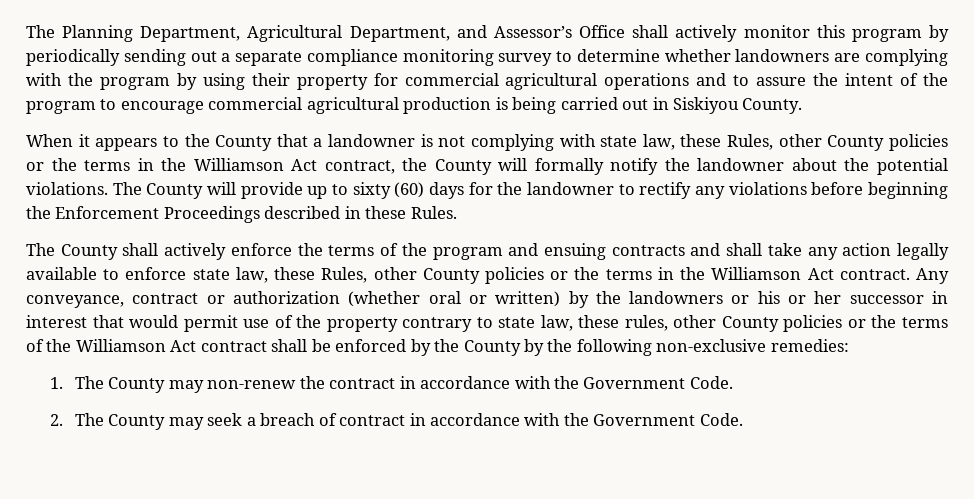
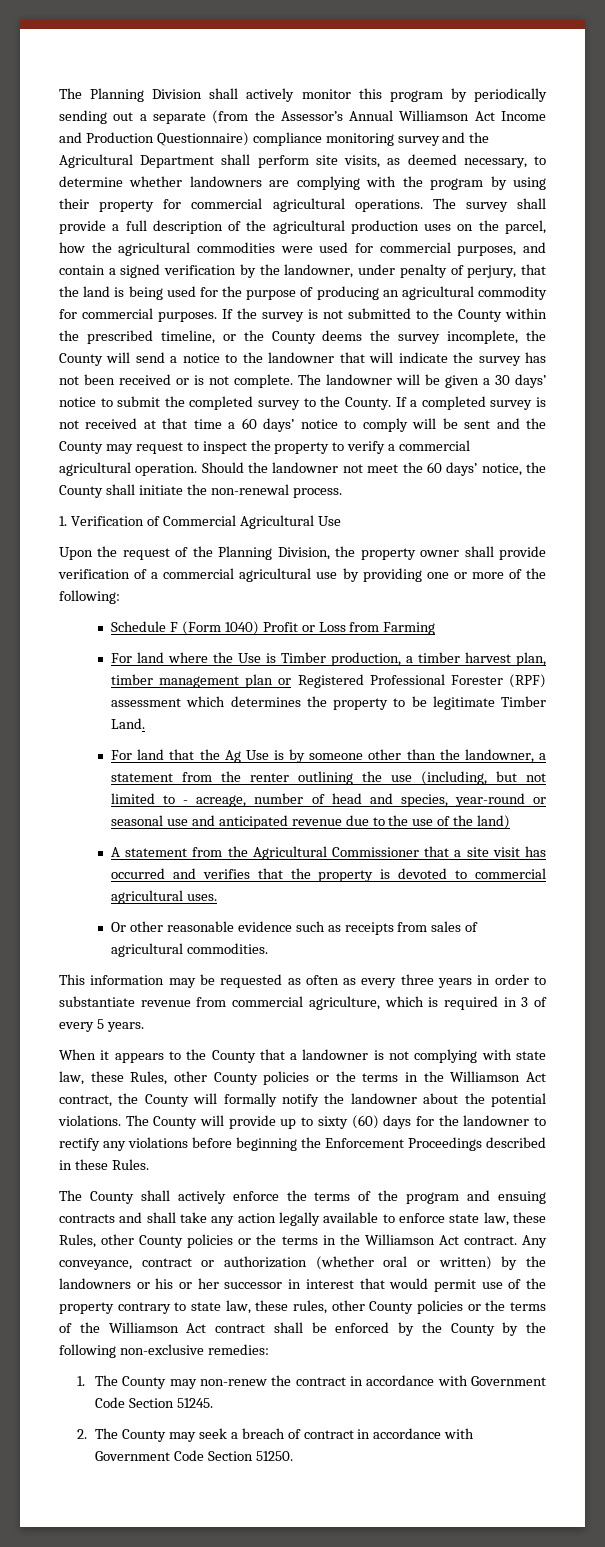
[140,25,626,42] Department, Agricultural Department, and Assessor’s Office -> [152,89,203,99] Division
[306,49,553,66] compliance monitoring survey -> [212,110,547,124] [59,132,490,146] [59,154,527,168] (from the Assessor’s Annual Williamson Act Income and Production Questionnaire) compliance monitoring survey and the Agricultural Department shall perform site visits, as deemed necessary,
[604,73,949,90] [26,97,803,114] operations and to assure the intent of the program to encourage commercial agricultural production is being carried out in Siskiyou County. -> [354,198,546,212] [59,220,546,234] [59,242,546,256] [59,264,547,278] [59,286,547,300] [59,308,547,322] [59,330,546,344] [59,352,546,366] [59,374,546,388] [59,396,547,410] [59,418,547,432] [59,440,471,454] [59,462,547,476] [59,484,342,498] [59,515,341,529] [59,546,546,560] [58,568,546,582] [59,590,120,604] [111,621,436,635] [111,652,546,666] [111,674,546,688] [111,696,546,710] [111,718,146,729] [111,749,547,763] [111,771,546,785] [111,793,546,807] [111,815,511,829] [111,846,546,860] [111,868,546,882] [111,890,217,904] [111,921,479,935] [111,943,268,957] [59,974,547,988] [59,996,547,1010] [59,1019,144,1032] operations. The survey shall provide a full description of the agricultural production uses on the parcel, how the agricultural commodities were used for commercial purposes, and contain a signed verification by the landowner, under penalty of perjury, that the land is being used for the purpose of producing an agricultural commodity for commercial purposes. If the survey is not submitted to the County within the prescribed timeline, or the County deems the survey incomplete, the County will send a notice to the landowner that will indicate the survey has not been received or is not complete. The landowner will be given a 30 days’ notice to submit the completed survey to the County. If a completed survey is not received at that time a 60 days’ notice to comply will be sent and the County may request to inspect the property to verify a commercial agricultural operation. Should the landowner not meet the 60 days’ notice, the County shall initiate the non-renewal process. // 1. Verification of Commercial Agricultural Use // Upon the request of the Planning Division, the property owner shall provide verification of a commercial agricultural use by providing one or more of the following: // Schedule F (Form 1040) Profit or Loss from Farming // For land where the Use is Timber production, a timber harvest plan, timber management plan or Registered Professional Forester (RPF) assessment which determines the property to be legitimate Timber Land. // For land that the Ag Use is by someone other than the landowner, a statement from the renter outlining the use (including, but not limited to - acreage, number of head and species, year-round or seasonal use and anticipated revenue due to the use of the land) // A statement from the Agricultural Commissioner that a site visit has occurred and verifies that the property is devoted to commercial agricultural uses. // Or other reasonable evidence such as receipts from sales of agricultural commodities. // This information may be requested as often as every three years in order to substantiate revenue from commercial agriculture, which is required in 3 of every 5 years.
[553,376,733,389] the Government Code. -> [471,1376,547,1386] [95,1397,213,1408] Government Code Section 51245.
[563,413,743,426] the Government Code. -> [95,1450,293,1461] Government Code Section 51250.

